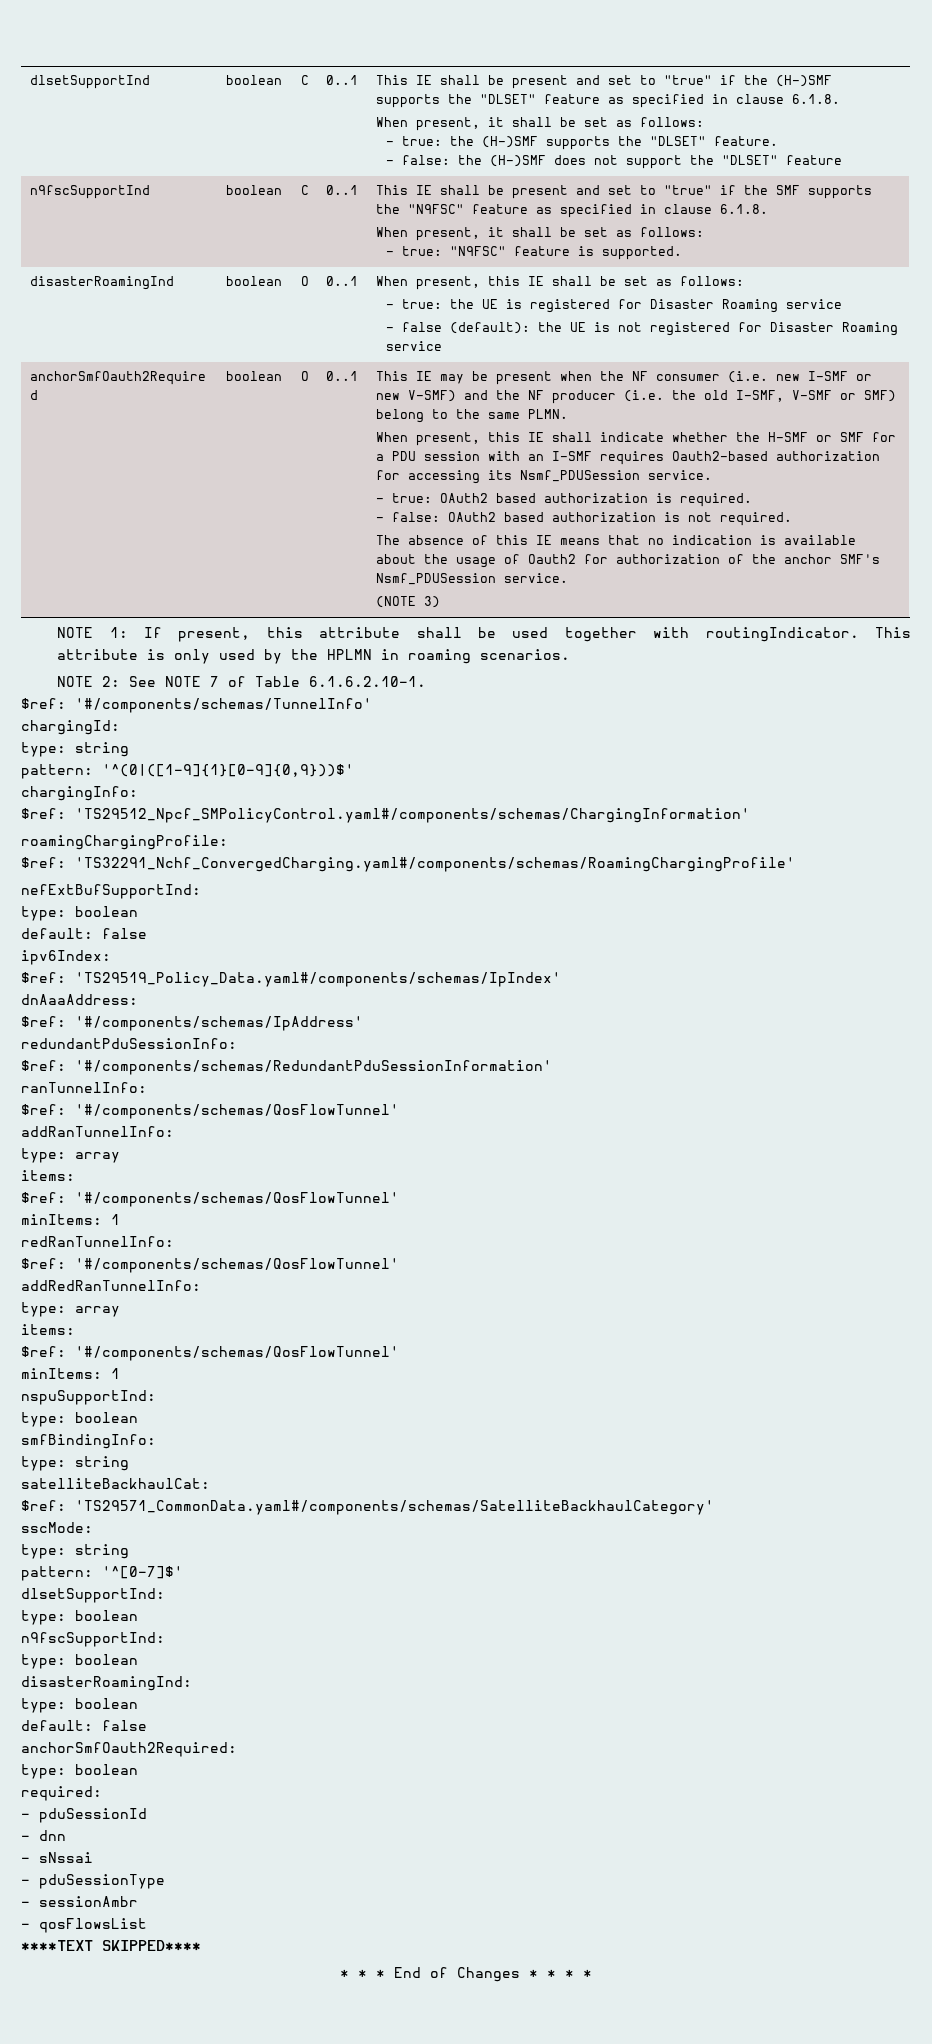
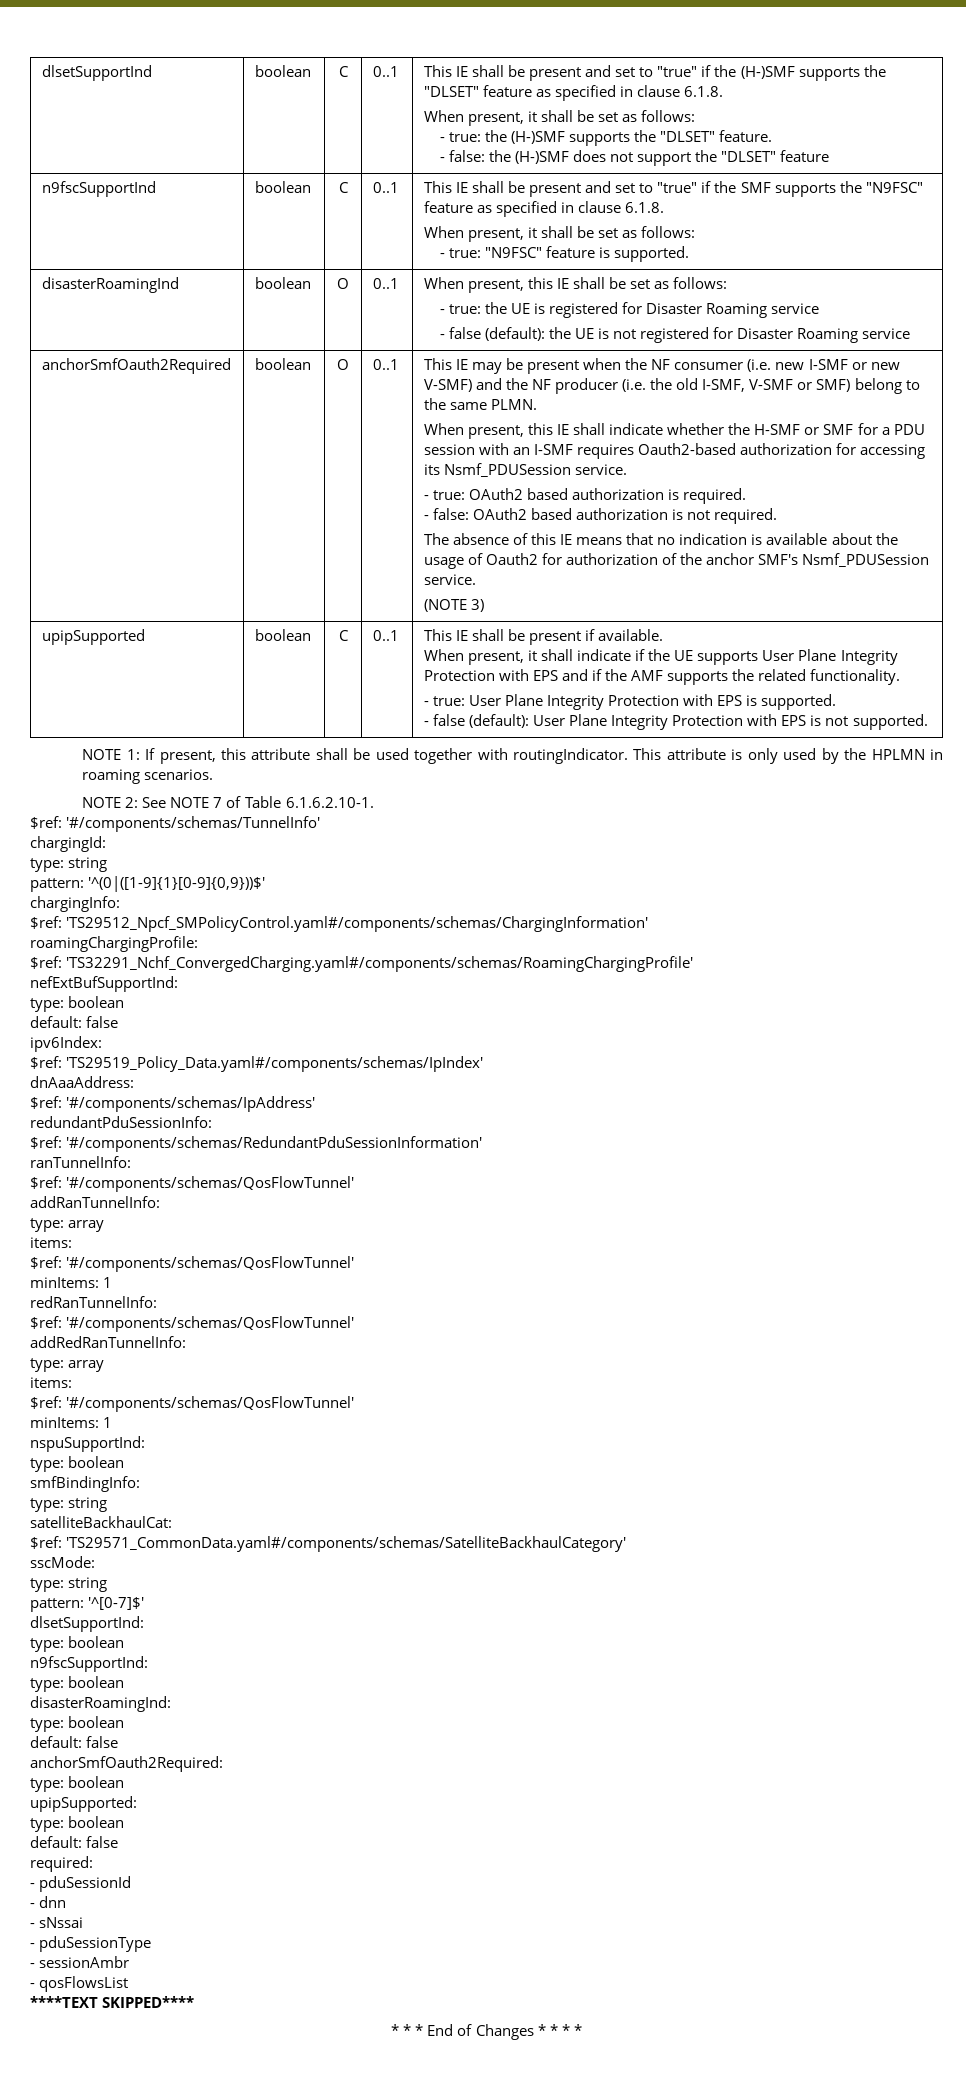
(440, 602) none -> [41,629,145,645] [254,629,311,641] [338,630,349,641] [372,630,399,641] [423,629,664,645] [423,649,898,665] [423,669,901,685] [423,694,837,710] [423,714,928,730] // upipSupported | boolean | C | 0..1 | This IE shall be present if available. // When present, it shall indicate if the UE supports User Plane Integrity Protection with EPS and if the AMF supports the related functionality. // - true: User Plane Integrity Protection with EPS is supported. // - false (default): User Plane Integrity Protection with EPS is not supported.
(138, 1769) none -> [30,1796,137,1812] [30,1816,125,1832] [30,1836,119,1848] // upipSupported: // type: boolean // default: false

